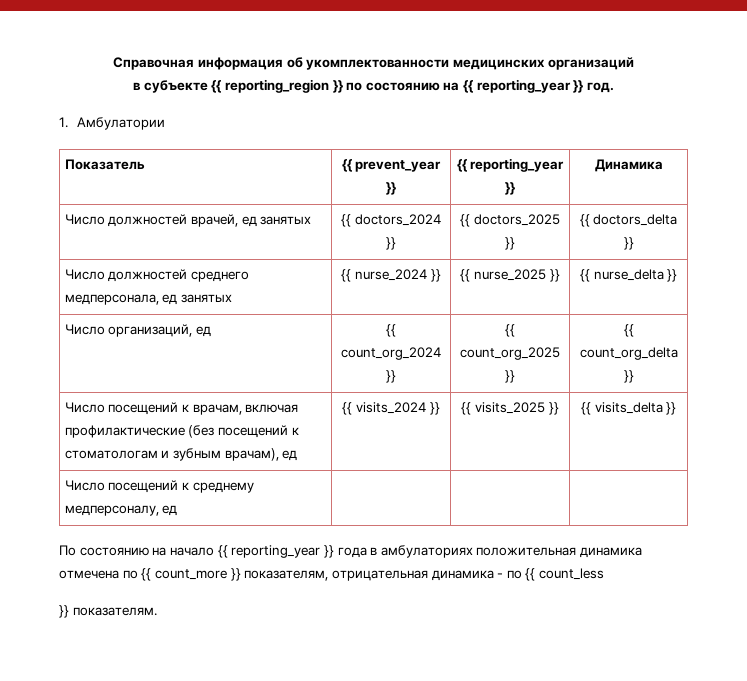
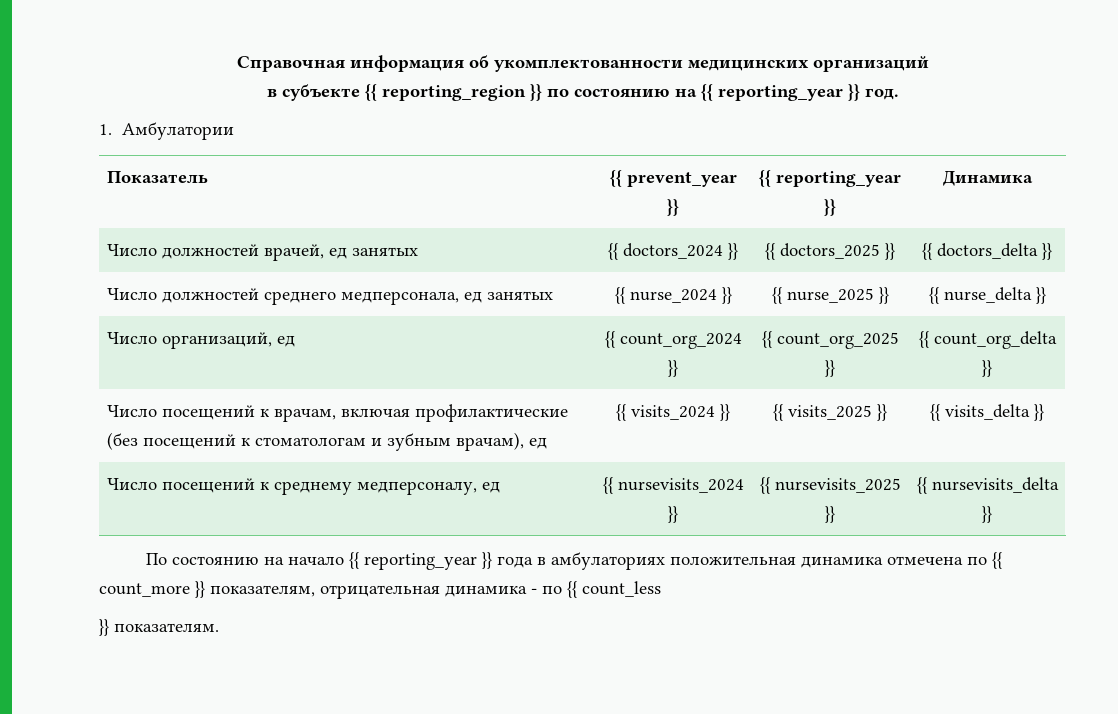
(178, 510) | | -> [602,477,744,494] [668,506,678,523] [759,477,901,494] [825,506,835,523] [916,477,1059,494] [982,506,992,523] {{ nursevisits_2024 }} | {{ nursevisits_2025 }} | {{ nursevisits_delta }}

